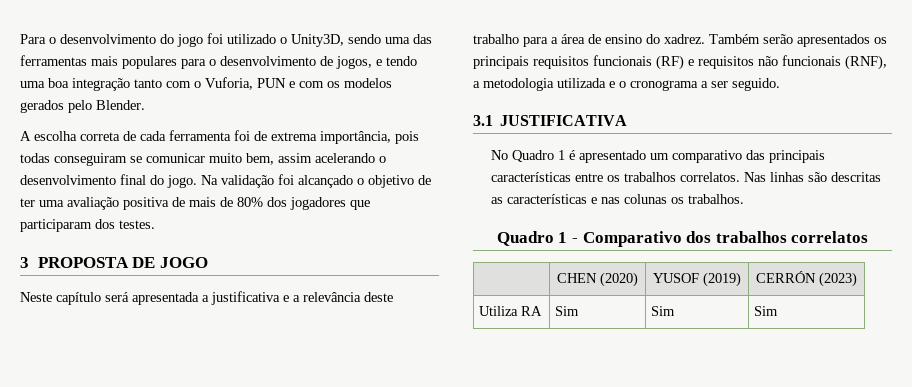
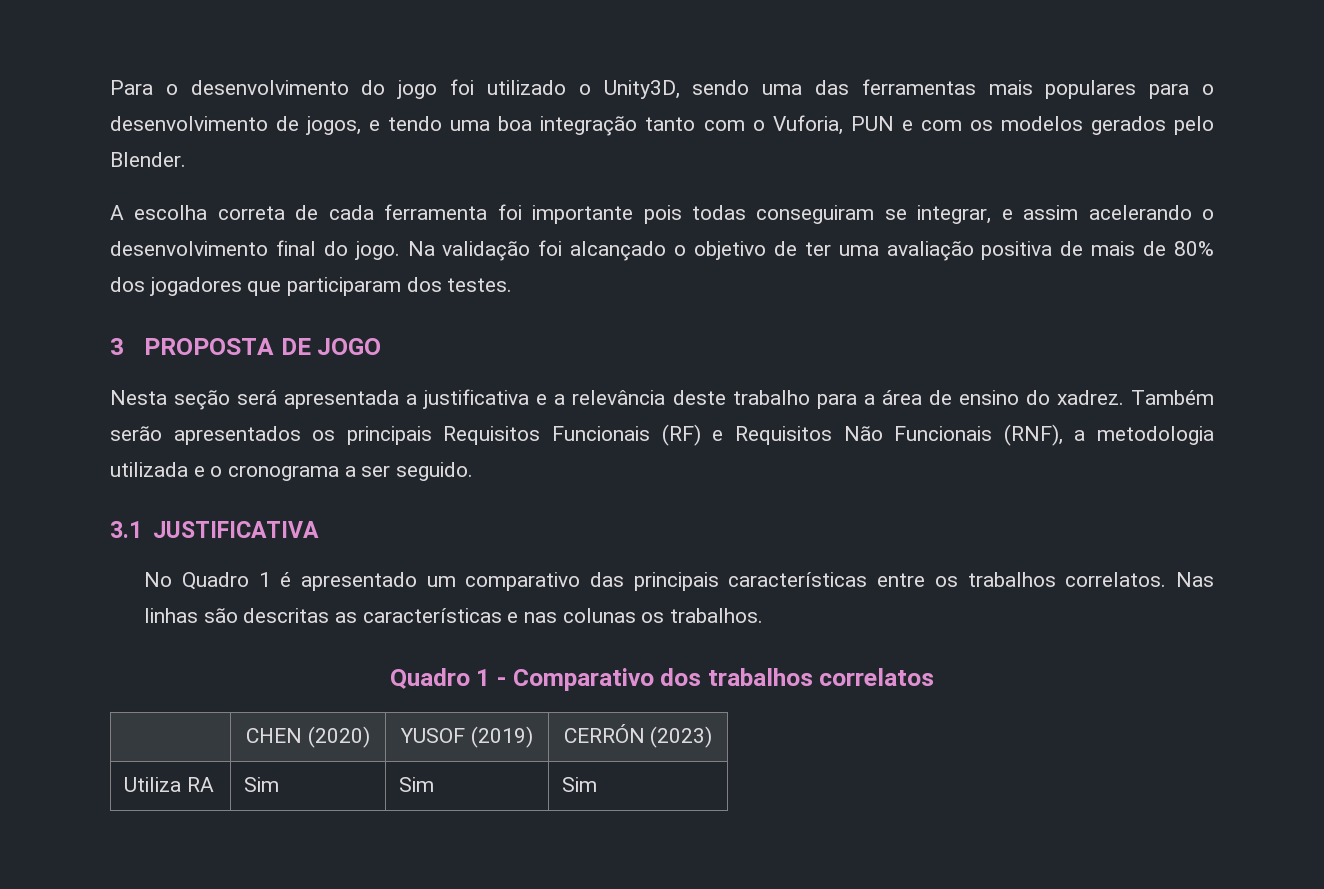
[254,131,391,144] de extrema importância, -> [532,205,634,224] importante
[146,153,274,165] comunicar muito bem, -> [917,205,1013,224] integrar, e
[20,292,101,305] Neste capítulo -> [110,390,231,410] Nesta seção
[533,55,841,70] requisitos funcionais (RF) e requisitos não funcionais -> [443,424,993,446] Requisitos Funcionais (RF) e Requisitos Não Funcionais

